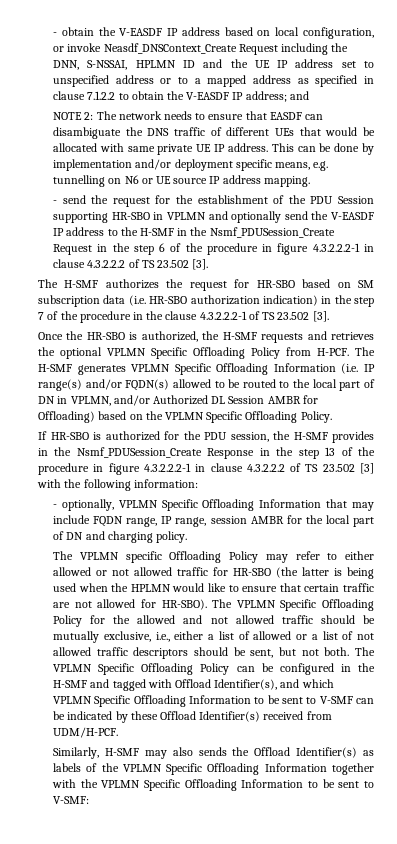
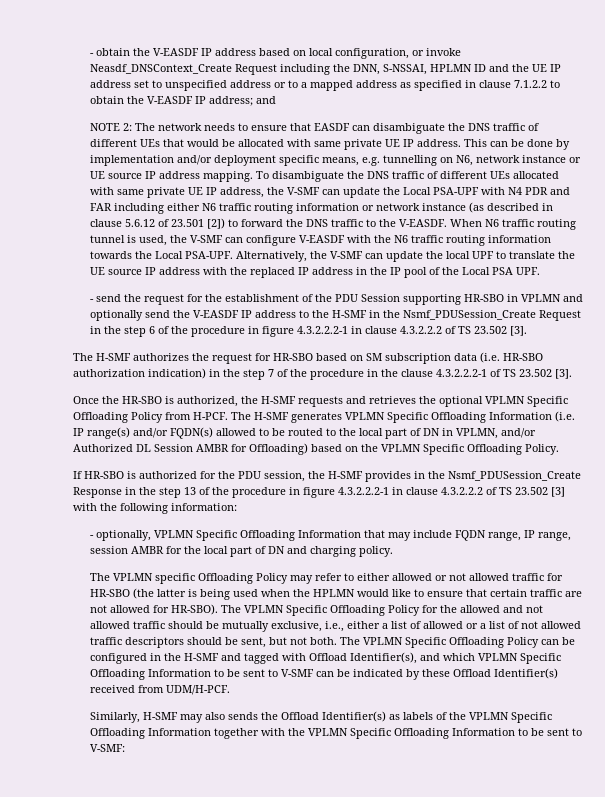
[124,175,139,184] N6 -> [456,155,567,166] N6, network instance
(310, 181) none -> [256,171,560,182] [90,187,571,198] [90,202,554,214] [90,218,577,230] [90,235,552,246] [90,251,576,262] [90,267,541,278] To disambiguate the DNS traffic of different UEs allocated with same private UE IP address, the V-SMF can update the Local PSA-UPF with N4 PDR and FAR including either N6 traffic routing information or network instance (as described in clause 5.6.12 of 23.501 [2]) to forward the DNS traffic to the V-EASDF. When N6 traffic routing tunnel is used, the V-SMF can configure V-EASDF with the N6 traffic routing information towards the Local PSA-UPF. Alternatively, the V-SMF can update the local UPF to translate the UE source IP address with the replaced IP address in the IP pool of the Local PSA UPF.

